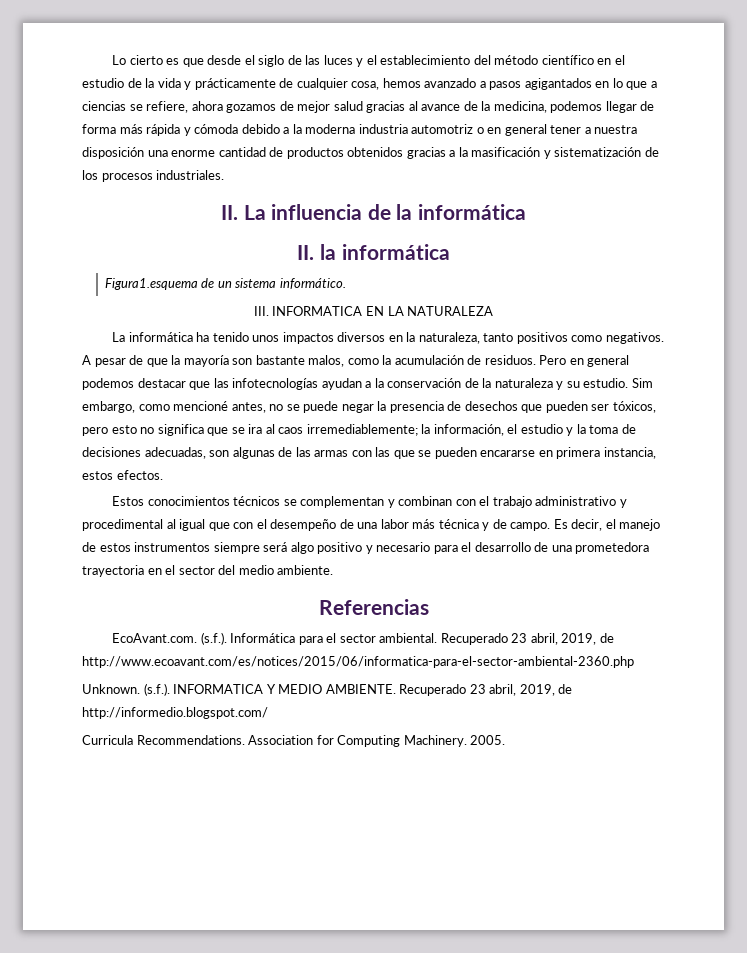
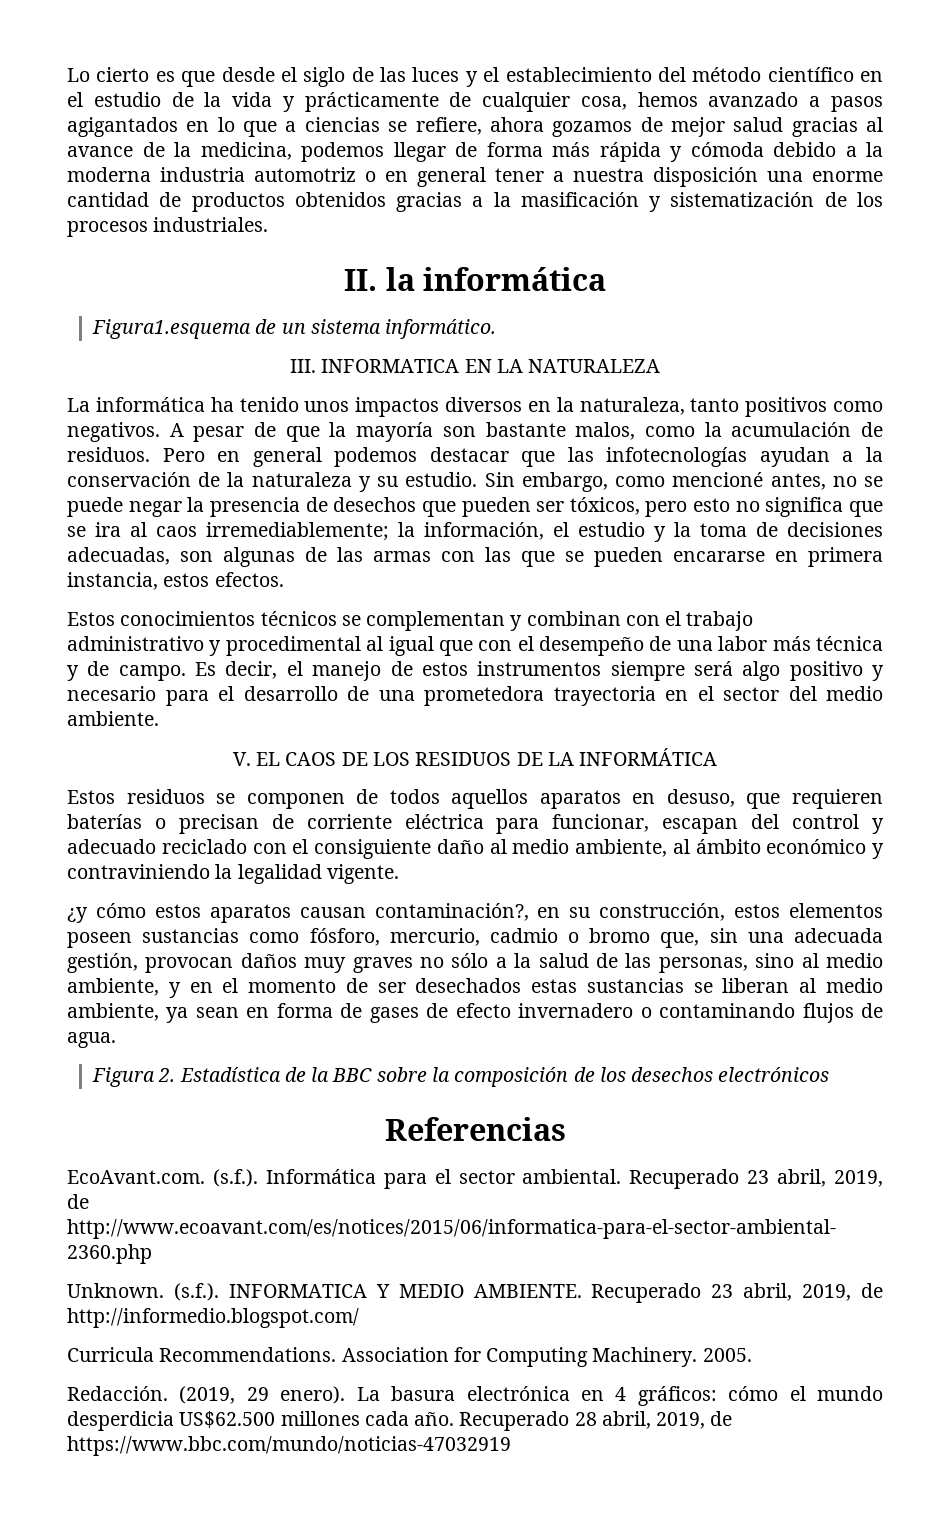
[221,204,526,220] // II. La influencia de la informática -> (269, 224) none
[631,378,653,388] Sim -> [484,472,515,487] Sin
(334, 570) none -> [232,748,718,766] [67,789,883,809] [67,814,884,834] [67,839,884,859] [67,864,399,884] [67,903,883,923] [67,928,884,948] [67,953,883,973] [67,978,883,998] [67,1003,883,1023] [67,1032,116,1048] [92,1067,830,1087] // V. EL CAOS DE LOS RESIDUOS DE LA INFORMÁTICA // Estos residuos se componen de todos aquellos aparatos en desuso, que requieren baterías o precisan de corriente eléctrica para funcionar, escapan del control y adecuado reciclado con el consiguiente daño al medio ambiente, al ámbito económico y contraviniendo la legalidad vigente. // ¿y cómo estos aparatos causan contaminación?, en su construcción, estos elementos poseen sustancias como fósforo, mercurio, cadmio o bromo que, sin una adecuada gestión, provocan daños muy graves no sólo a la salud de las personas, sino al medio ambiente, y en el momento de ser desechados estas sustancias se liberan al medio ambiente, ya sean en forma de gases de efecto invernadero o contaminando flujos de agua. // Figura 2. Estadística de la BBC sobre la composición de los desechos electrónicos
(506, 740) none -> [67,1386,883,1406] [67,1411,733,1431] [67,1436,511,1456] // Redacción. (2019, 29 enero). La basura electrónica en 4 gráficos: cómo el mundo desperdicia US$62.500 millones cada año. Recuperado 28 abril, 2019, de https://www.bbc.com/mundo/noticias-47032919

